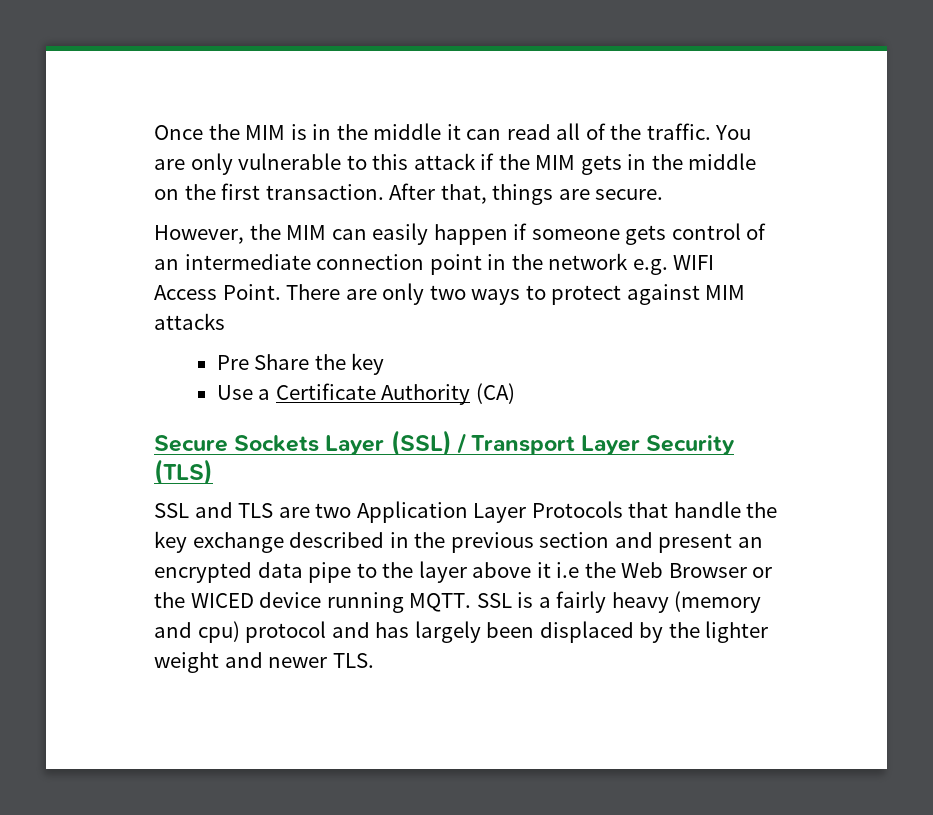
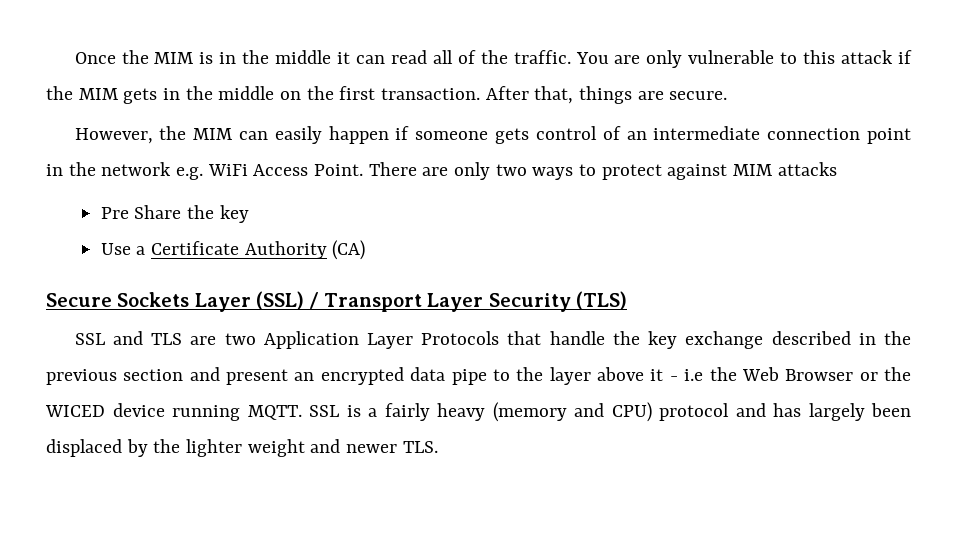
[673,255,715,270] WIFI -> [207,164,248,176] WiFi
(551, 570) none -> [669,376,678,381] -
[197,621,240,643] cpu) -> [611,402,652,422] CPU)

